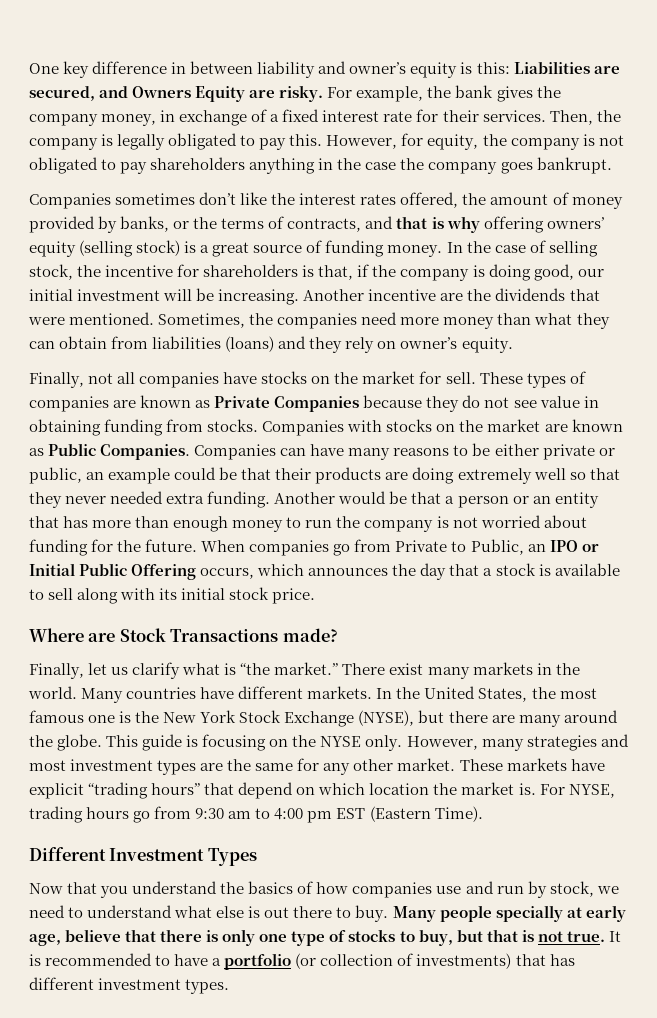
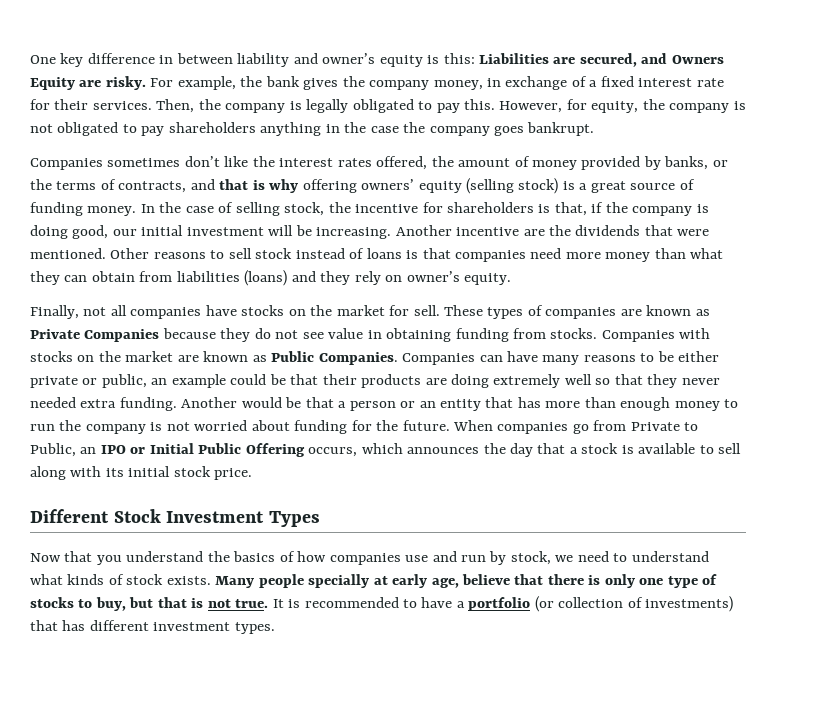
[158,313,274,328] Sometimes, the -> [110,248,451,259] Other reasons to sell stock instead of loans is that
[29,628,338,642] [29,662,580,679] [28,686,597,703] [29,710,618,727] [29,734,629,751] [29,758,605,775] [29,782,615,799] [29,806,483,823] [29,847,106,861] Where are Stock Transactions made? // Finally, let us clarify what is “the market.” There exist many markets in the world. Many countries have different markets. In the United States, the most famous one is the New York Stock Exchange (NYSE), but there are many around the globe. This guide is focusing on the NYSE only. However, many strategies and most investment types are the same for any other market. These markets have explicit “trading hours” that depend on which location the market is. For NYSE, trading hours go from 9:30 am to 4:00 pm EST (Eastern Time). // Different -> [30,509,161,523] Different Stock
[216,905,389,922] else is out there to buy. -> [67,574,211,585] kinds of stock exists.

